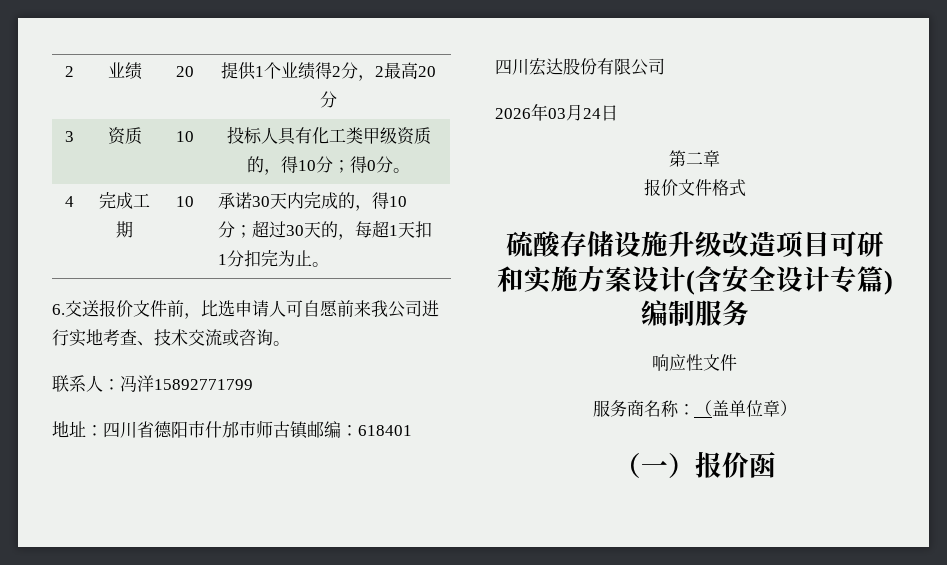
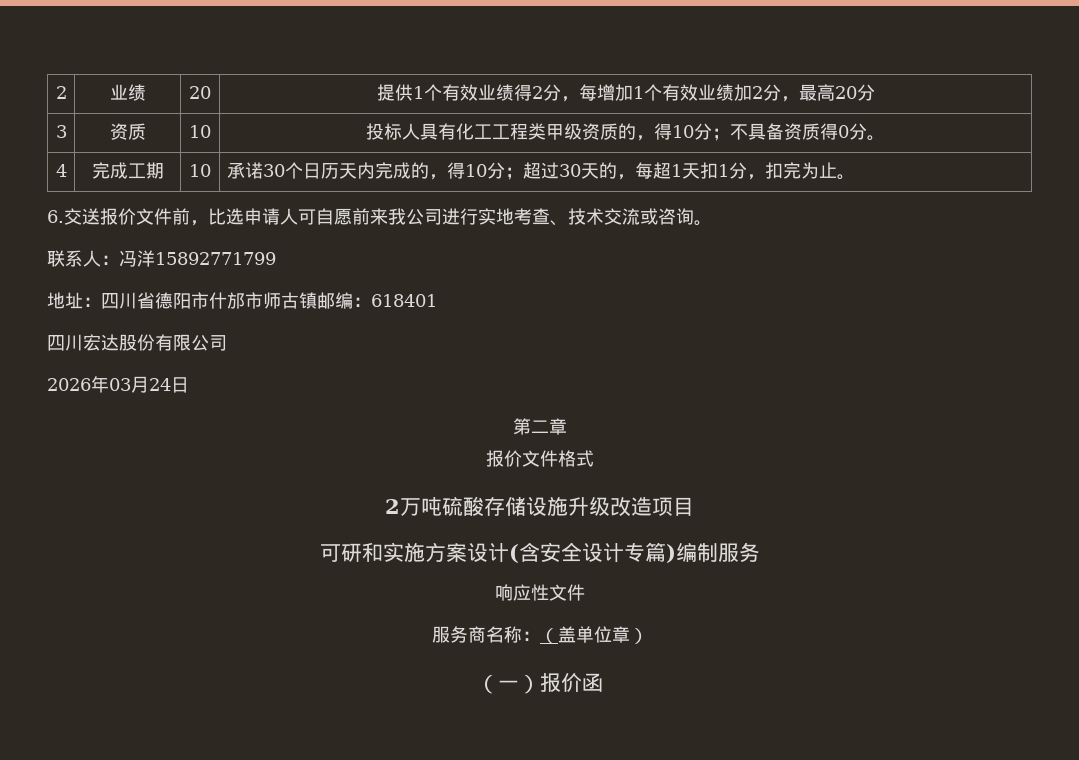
(281, 70) none -> [441,84,478,101] 有效
[375,66,384,77] 2 -> [578,84,799,102] 每增加1个有效业绩加2分，
(346, 135) none -> [492,123,528,140] 工程
(350, 166) none -> [730,123,820,140] 不具备资质
(270, 201) none -> [284,162,339,179] 个日历
(244, 258) none -> [746,174,765,180] ，
(746, 188) none -> [385,497,442,516] 2万吨
(830, 244) none -> (694, 506) //

